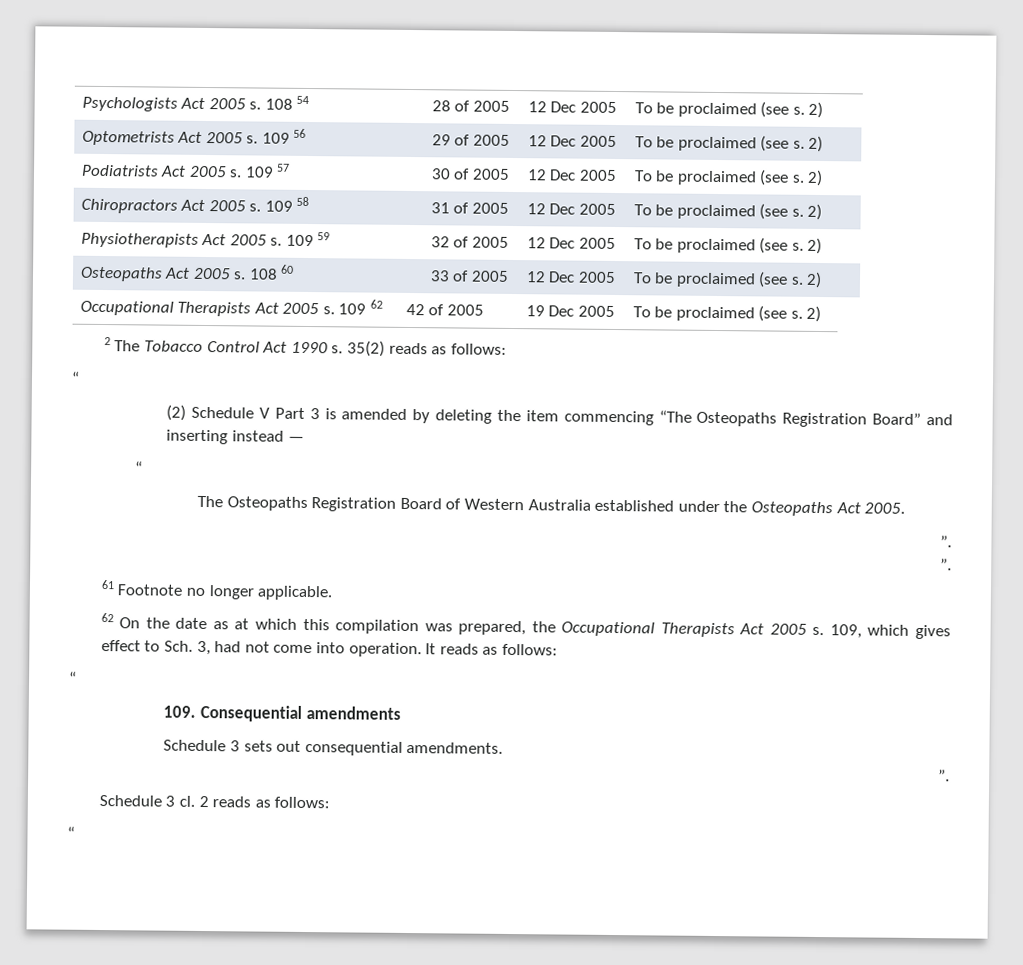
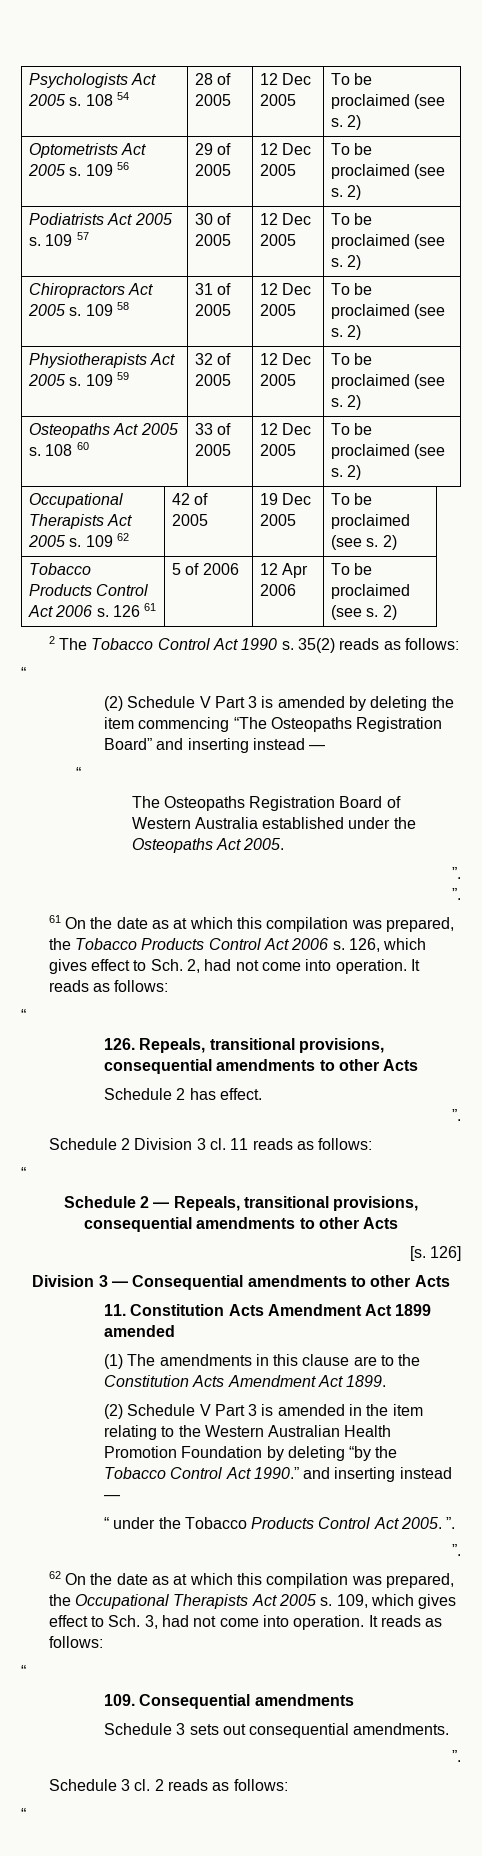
(822, 314) none -> [28,563,91,575] [28,584,149,596] [27,603,157,617] [171,563,239,575] [259,563,309,578] [259,584,296,596] [330,563,373,575] [330,584,410,599] [330,605,397,620] // Tobacco Products Control Act 2006 s. 126 61 | 5 of 2006 | 12 Apr 2006 | To be proclaimed (see s. 2)
[117,584,333,601] Footnote no longer applicable. -> [64,917,454,932] [48,938,427,952] [48,959,420,974] [48,980,169,992] [21,1009,26,1021] [103,1038,384,1053] [103,1059,419,1074] [103,1088,262,1100] [452,1109,461,1121] [48,1138,373,1150] [21,1167,26,1179] [63,1196,419,1211] [83,1217,399,1232] [409,1246,461,1261] [32,1275,450,1290] [103,1304,432,1316] [103,1325,175,1337] [103,1354,421,1369] [103,1375,387,1387] [103,1404,423,1419] [103,1425,392,1440] [103,1446,398,1461] [103,1467,452,1482] [103,1495,120,1500] [103,1517,456,1529] [452,1544,461,1556] On the date as at which this compilation was prepared, the Tobacco Products Control Act 2006 s. 126, which gives effect to Sch. 2, had not come into operation. It reads as follows: // “ // 126. Repeals, transitional provisions, consequential amendments to other Acts // Schedule 2 has effect. // ”. // Schedule 2 Division 3 cl. 11 reads as follows: // “ // Schedule 2 — Repeals, transitional provisions, consequential amendments to other Acts // [s. 126] // Division 3 — Consequential amendments to other Acts // 11. Constitution Acts Amendment Act 1899 amended // (1) The amendments in this clause are to the Constitution Acts Amendment Act 1899. // (2) Schedule V Part 3 is amended in the item relating to the Western Australian Health Promotion Foundation by deleting “by the Tobacco Control Act 1990.” and inserting instead — // “ under the Tobacco Products Control Act 2005. ”. // ”.

